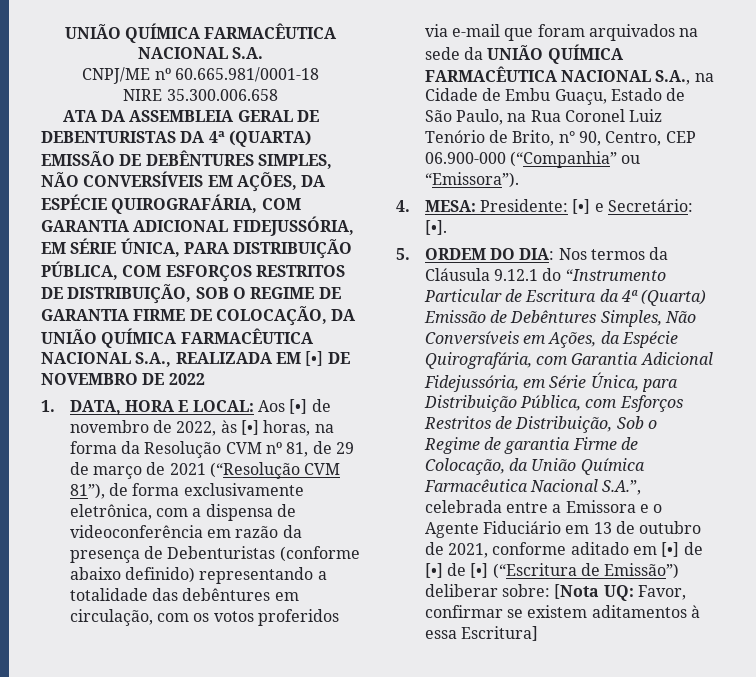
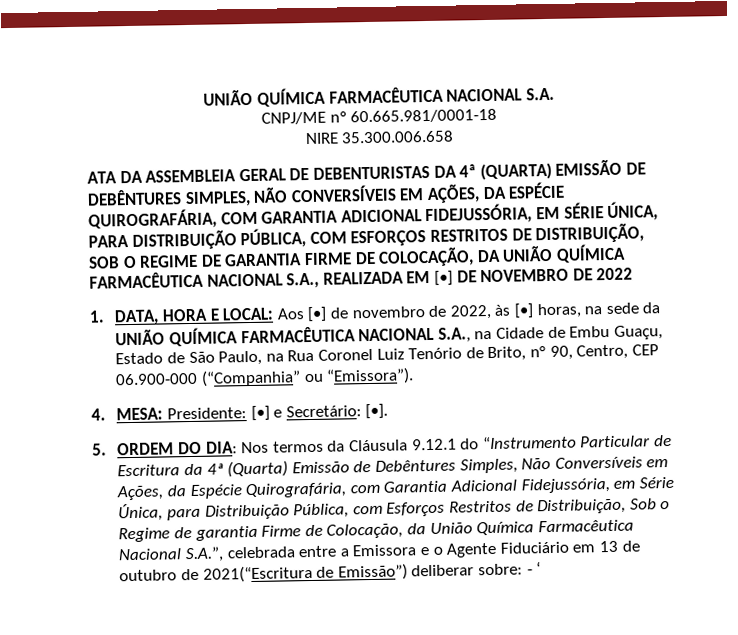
[69,441,355,458] [69,462,341,479] [69,483,304,499] [69,504,297,521] [69,525,302,538] [69,546,360,563] [69,567,327,584] [69,588,299,601] [69,609,340,626] [424,24,699,41] forma da Resolução CVM nº 81, de 29 de março de 2021 (“Resolução CVM 81”), de forma exclusivamente eletrônica, com a dispensa de videoconferência em razão da presença de Debenturistas (conforme abaixo definido) representando a totalidade das debêntures em circulação, com os votos proferidos via e-mail que foram arquivados na -> (603, 310) none
[448,542,703,558] [424,563,680,579] [424,584,687,601] [424,605,701,618] [424,626,539,641] 2021, conforme aditado em [•] de [•] de [•] (“Escritura de Emissão”) deliberar sobre: [Nota UQ: Favor, confirmar se existem aditamentos à essa Escritura] -> [202,561,542,583] 2021(“Escritura de Emissão”) deliberar sobre: - ‘

